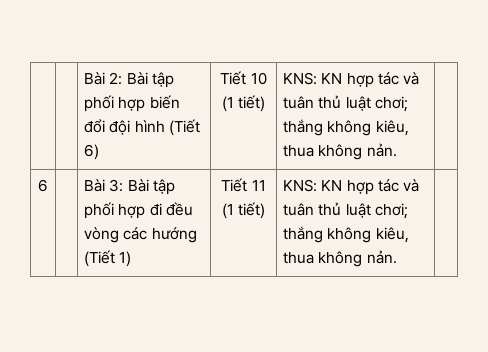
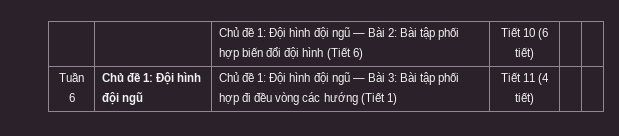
(84, 78) | | -> [219,27,365,40] | | Chủ đề 1: Đội hình đội ngũ —
[221,95,266,112] [283,72,420,88] [283,95,408,112] [283,119,409,136] [283,143,397,160] [38,179,48,192] (1 tiết) | KNS: KN hợp tác và tuân thủ luật chơi; thắng không kiêu, thua không nản. | // 6 | | -> [538,28,549,40] [515,47,534,60] [59,72,84,82] [68,93,75,102] [102,72,202,85] [102,92,144,105] [219,72,365,85] (6 tiết) | | // Tuần 6 | Chủ đề 1: Đội hình đội ngũ | Chủ đề 1: Đội hình đội ngũ —
[221,202,266,219] [283,179,420,195] [283,202,408,219] [283,226,409,243] [283,250,397,267] (1 tiết) | KNS: KN hợp tác và tuân thủ luật chơi; thắng không kiêu, thua không nản. -> [538,73,550,85] [515,92,534,105] (4 tiết) |

